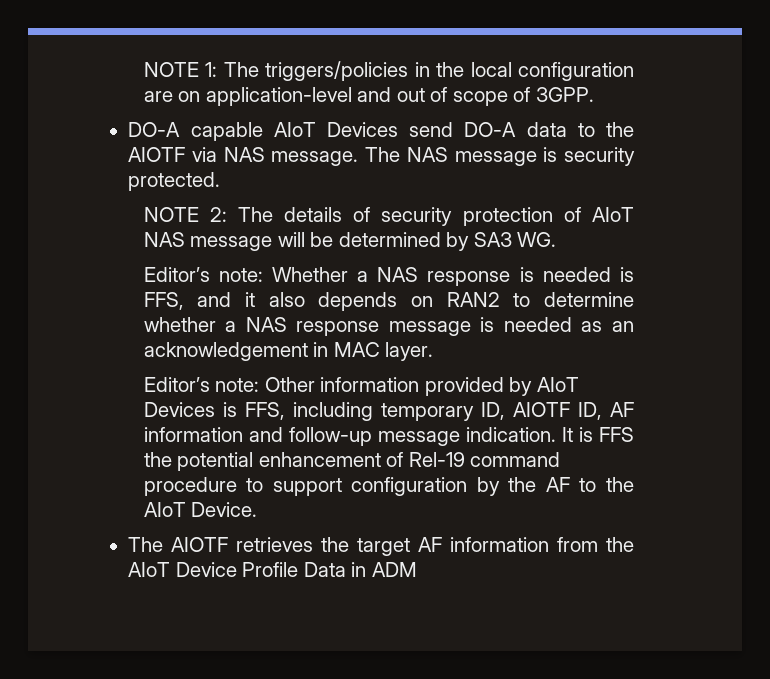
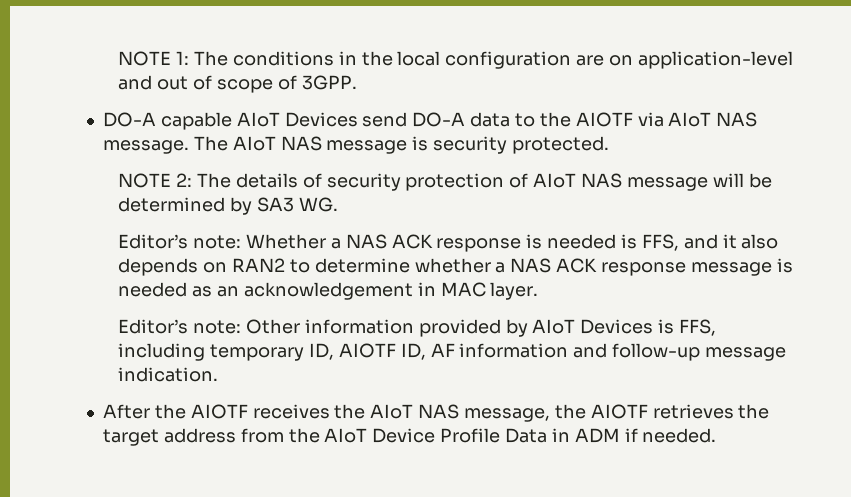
[265,61,409,81] triggers/policies -> [232,51,334,66] conditions
(218, 154) none -> [668,112,712,127] AIoT
(401, 154) none -> [232,136,276,151] AIoT
(419, 274) none -> [391,234,433,249] ACK
(287, 324) none -> [556,258,598,273] ACK
[561,427,634,442] [143,452,561,471] [143,477,634,496] [143,502,258,517] [128,537,164,552] It is FFS the potential enhancement of Rel-19 command procedure to support configuration by the AF to the AIoT Device. // The -> [102,404,586,422] // After the AIOTF receives the AIoT NAS message, the
[418,537,550,552] AF information -> [163,428,236,443] address
(418, 569) none -> [624,428,717,443] if needed.

